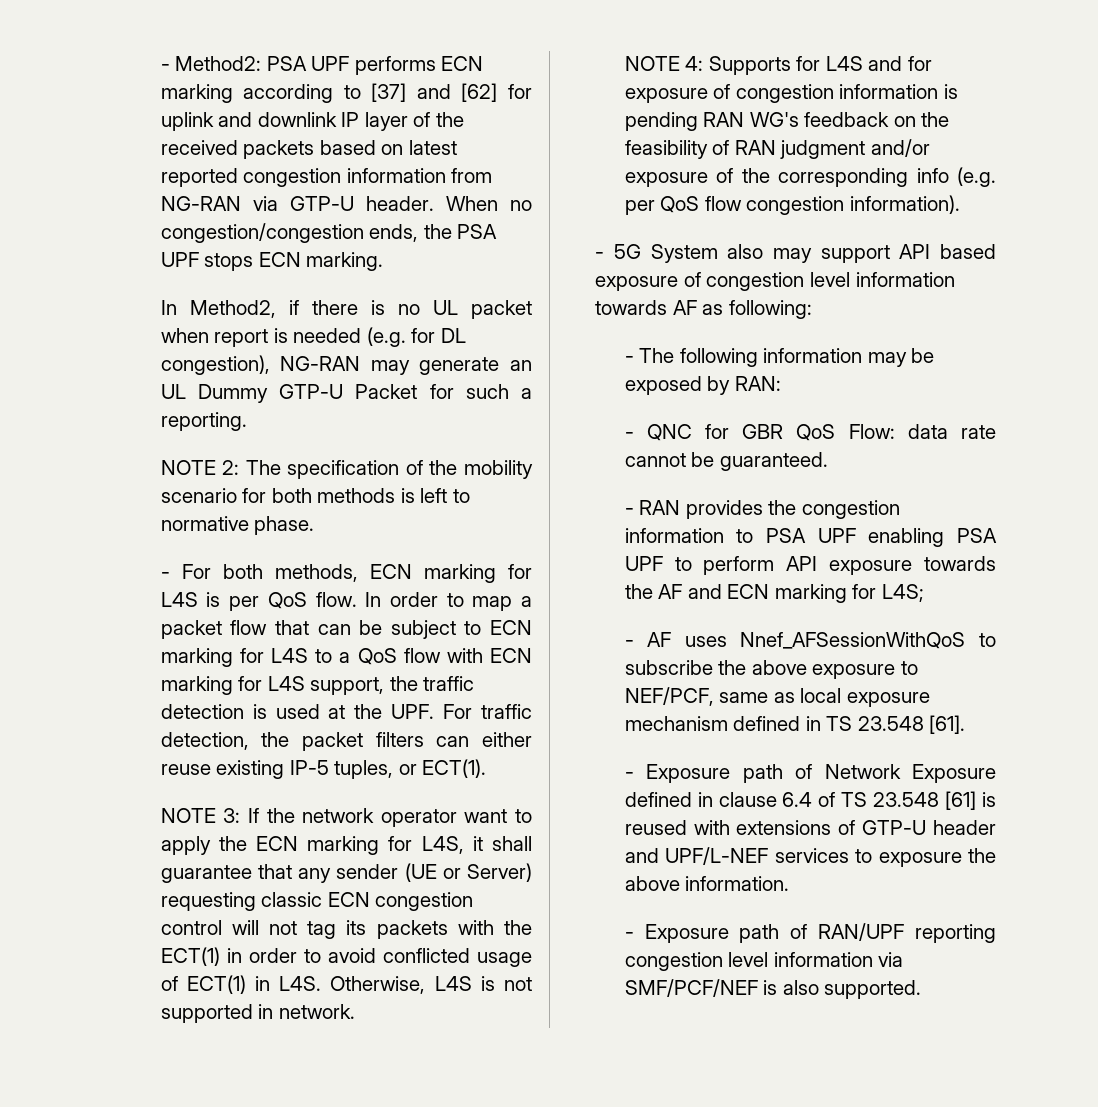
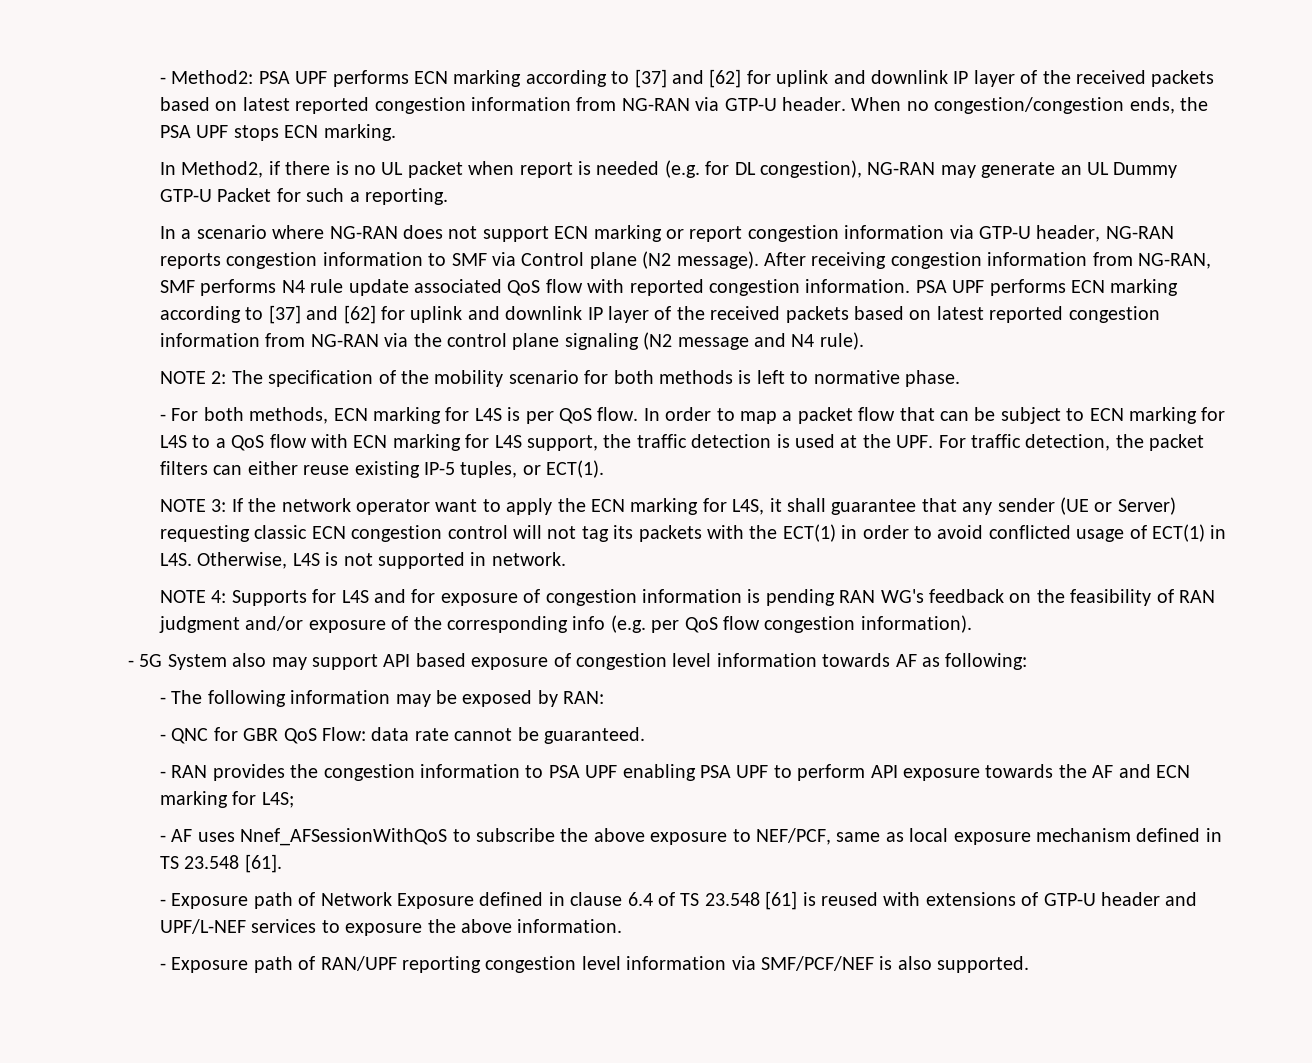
(247, 421) none -> [160,225,1174,242] [160,251,1212,269] [160,279,1179,296] [160,305,1160,324] [160,332,864,350] // In a scenario where NG-RAN does not support ECN marking or report congestion information via GTP-U header, NG-RAN reports congestion information to SMF via Control plane (N2 message). After receiving congestion information from NG-RAN, SMF performs N4 rule update associated QoS flow with reported congestion information. PSA UPF performs ECN marking according to [37] and [62] for uplink and downlink IP layer of the received packets based on latest reported congestion information from NG-RAN via the control plane signaling (N2 message and N4 rule).

